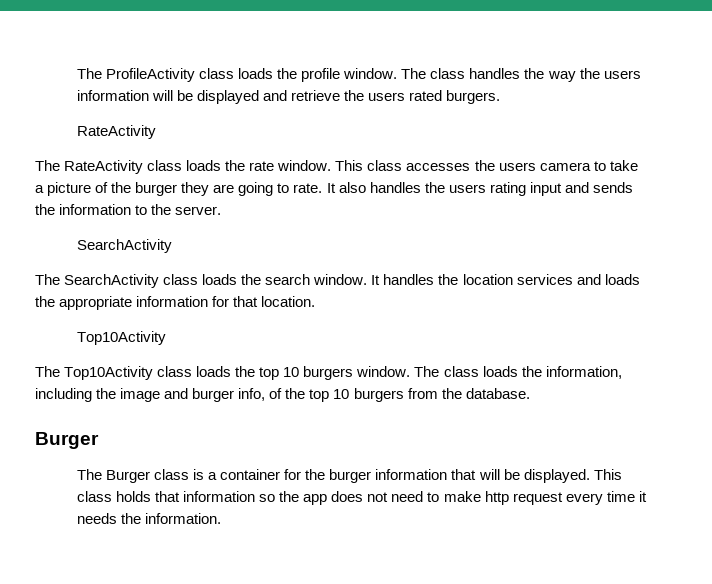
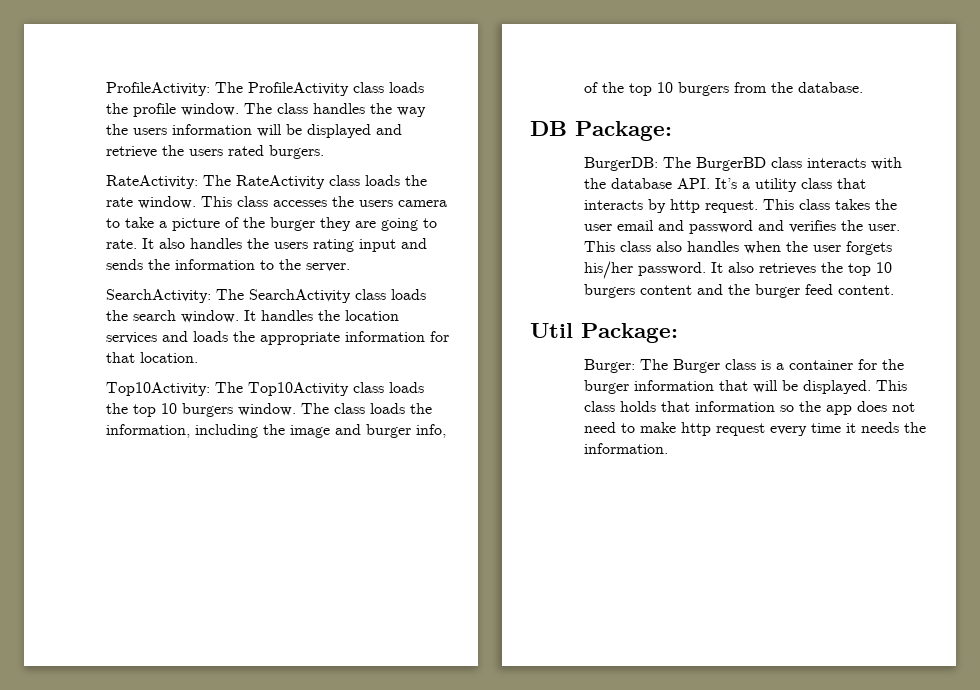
(76, 73) none -> [105,82,210,96] ProfileActivity:
[76,125,156,139] RateActivity // -> [105,175,198,189] RateActivity:
[76,239,172,253] SearchActivity // -> [105,289,211,303] SearchActivity:
[76,331,166,345] Top10Activity // -> [105,382,210,396] Top10Activity:
[35,432,99,449] Burger // -> [530,121,672,141] [583,157,902,171] [583,178,866,192] [583,199,897,213] [583,220,900,234] [583,241,892,255] [583,261,892,279] [583,284,894,298] [530,323,678,343] [583,359,635,373] DB Package: // BurgerDB: The BurgerBD class interacts with the database API. It’s a utility class that interacts by http request. This class takes the user email and password and verifies the user. This class also handles when the user forgets his/her password. It also retrieves the top 10 burgers content and the burger feed content. // Util Package: // Burger:

